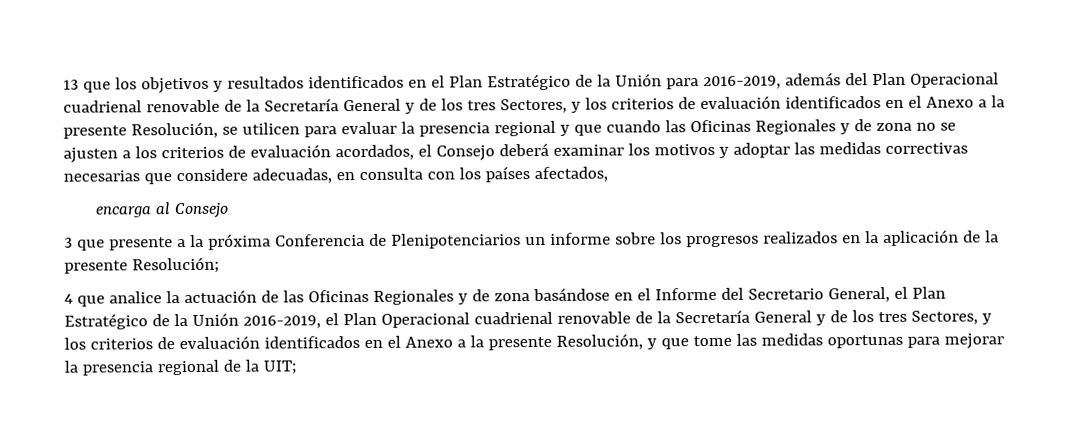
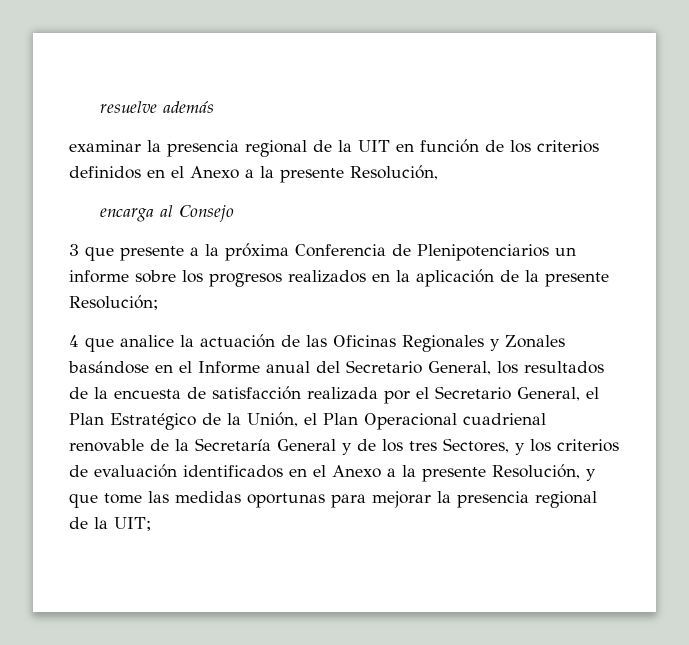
[63,72,999,94] [63,95,1005,114] [63,119,956,139] [63,142,968,163] [63,166,608,185] 13 que los objetivos y resultados identificados en el Plan Estratégico de la Unión para 2016-2019, además del Plan Operacional cuadrienal renovable de la Secretaría General y de los tres Sectores, y los criterios de evaluación identificados en el Anexo a la presente Resolución, se utilicen para evaluar la presencia regional y que cuando las Oficinas Regionales y de zona no se ajusten a los criterios de evaluación acordados, el Consejo deberá examinar los motivos y adoptar las medidas correctivas necesarias que considere adecuadas, en consulta con los países afectados, -> [99,101,214,113] [69,139,599,157] [69,165,438,183] resuelve además // examinar la presencia regional de la UIT en función de los criterios definidos en el Anexo a la presente Resolución,
[471,289,530,302] de zona -> [505,335,565,348] Zonales
(717, 294) none -> [266,361,310,373] anual
[893,286,946,299] [64,312,321,330] el Plan Estratégico de la Unión 2016-2019, -> [497,361,604,374] [69,386,599,404] [69,412,298,430] los resultados de la encuesta de satisfacción realizada por el Secretario General, el Plan Estratégico de la Unión,

